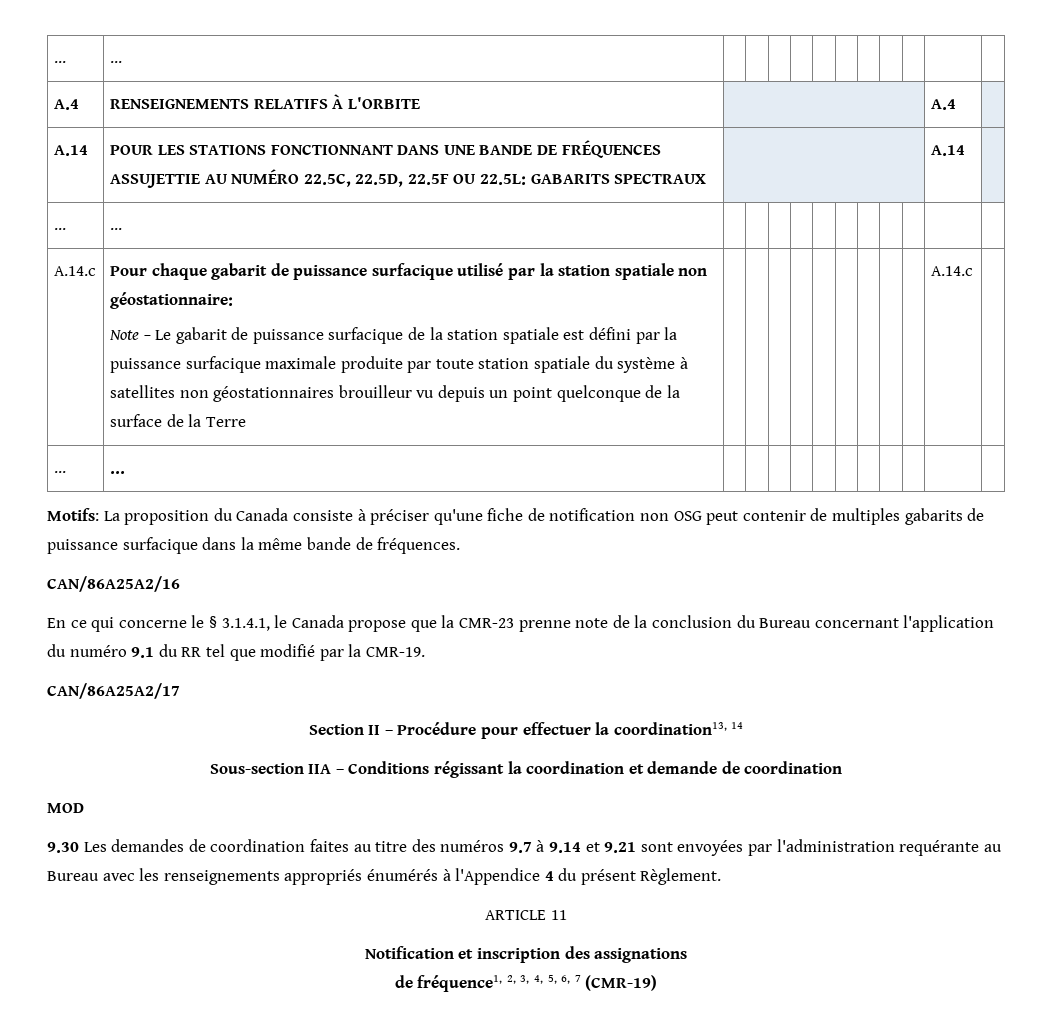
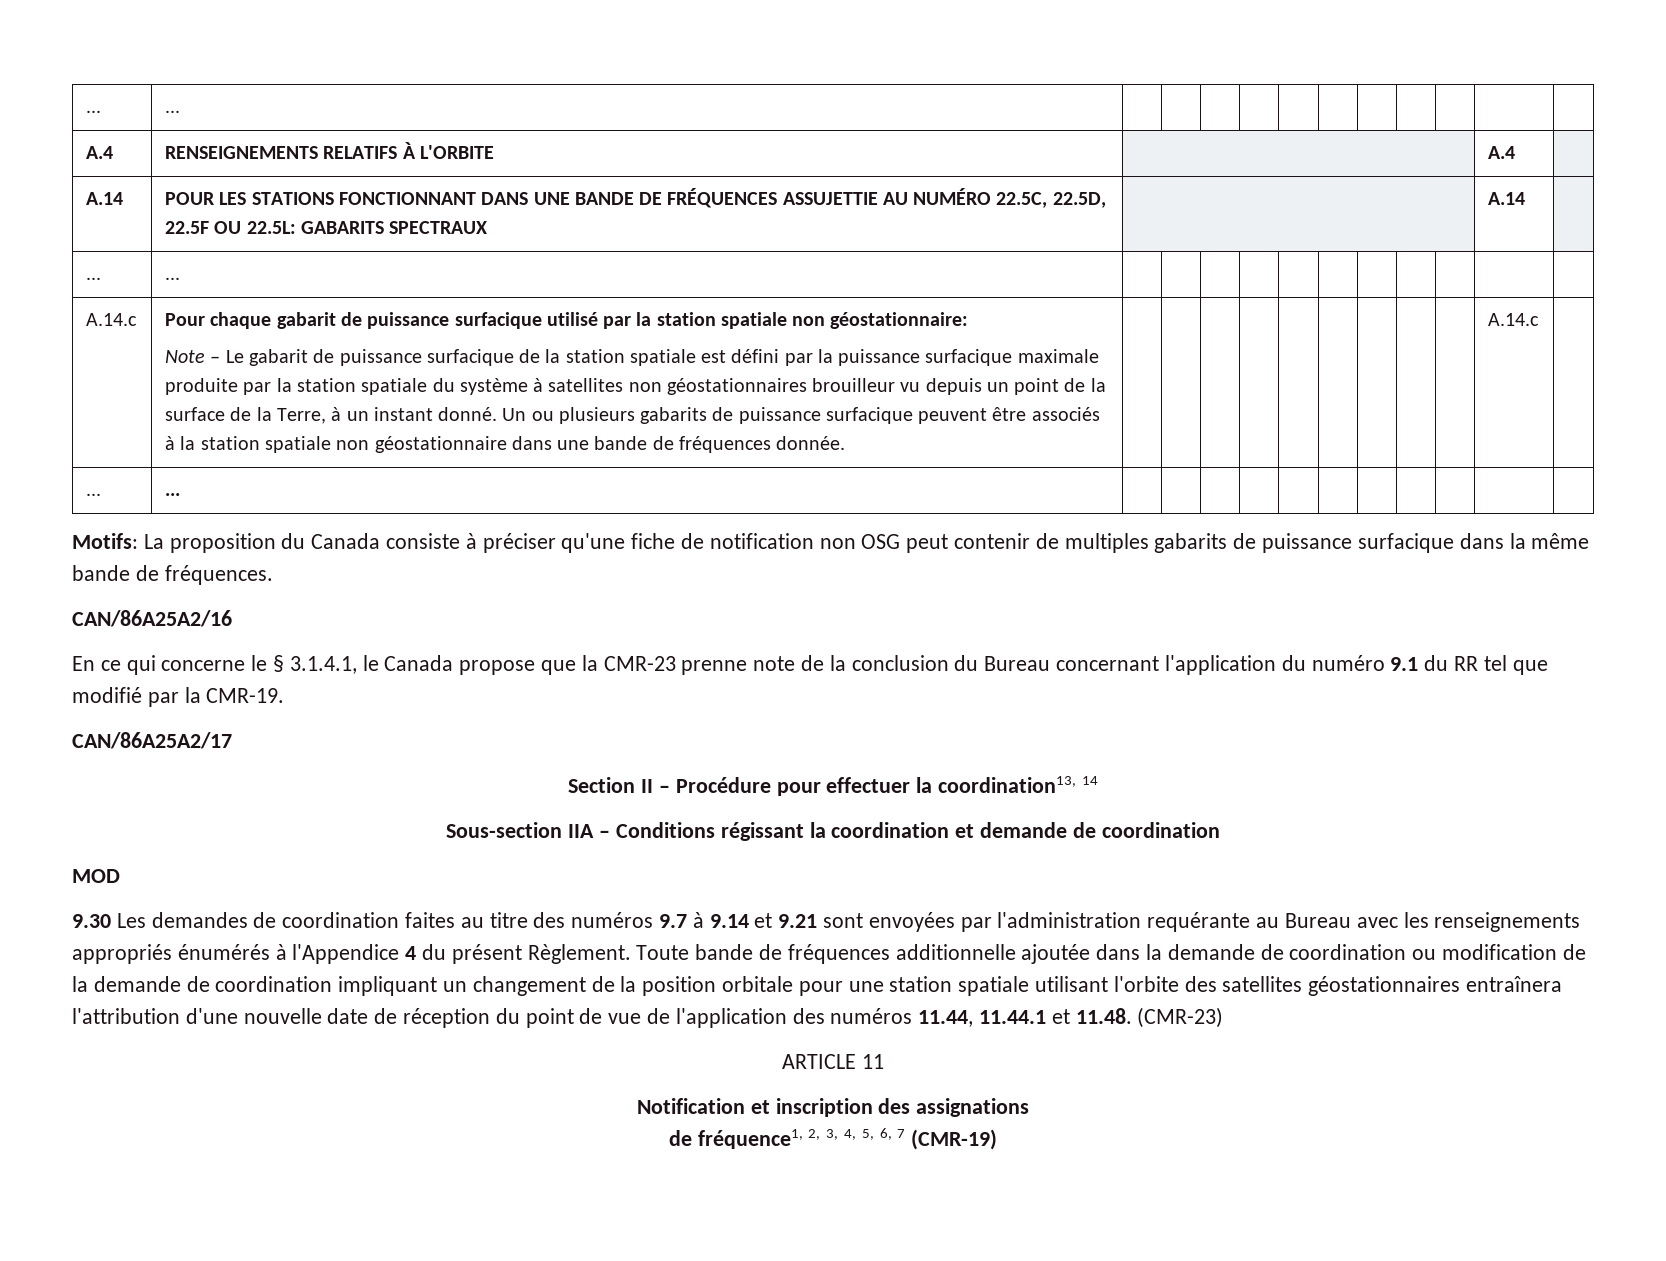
[435,359,474,369] toute -> [276,378,292,392] la
[556,385,641,402] quelconque -> (1060, 386) none
[205,417,246,427] Terre -> [276,407,1100,424] [165,436,846,453] Terre, à un instant donné. Un ou plusieurs gabarits de puissance surfacique peuvent être associés à la station spatiale non géostationnaire dans une bande de fréquences donnée.
(722, 876) none -> [636,944,1586,964] [72,976,1563,996] [72,1007,1224,1028] Toute bande de fréquences additionnelle ajoutée dans la demande de coordination ou modification de la demande de coordination impliquant un changement de la position orbitale pour une station spatiale utilisant l'orbite des satellites géostationnaires entraînera l'attribution d'une nouvelle date de réception du point de vue de l'application des numéros 11.44, 11.44.1 et 11.48. (CMR-23)

